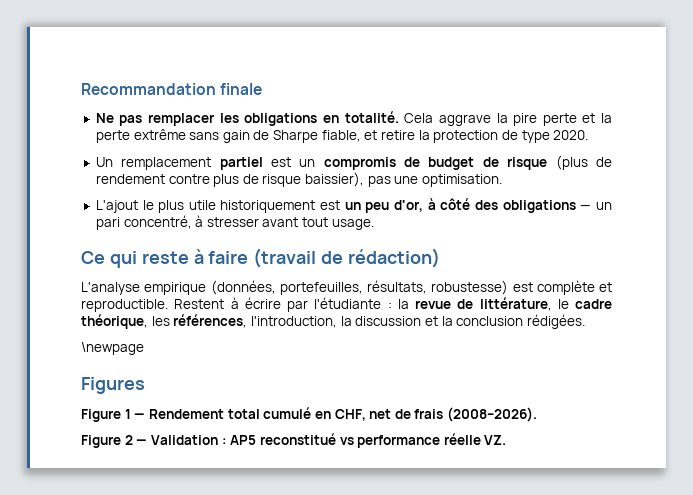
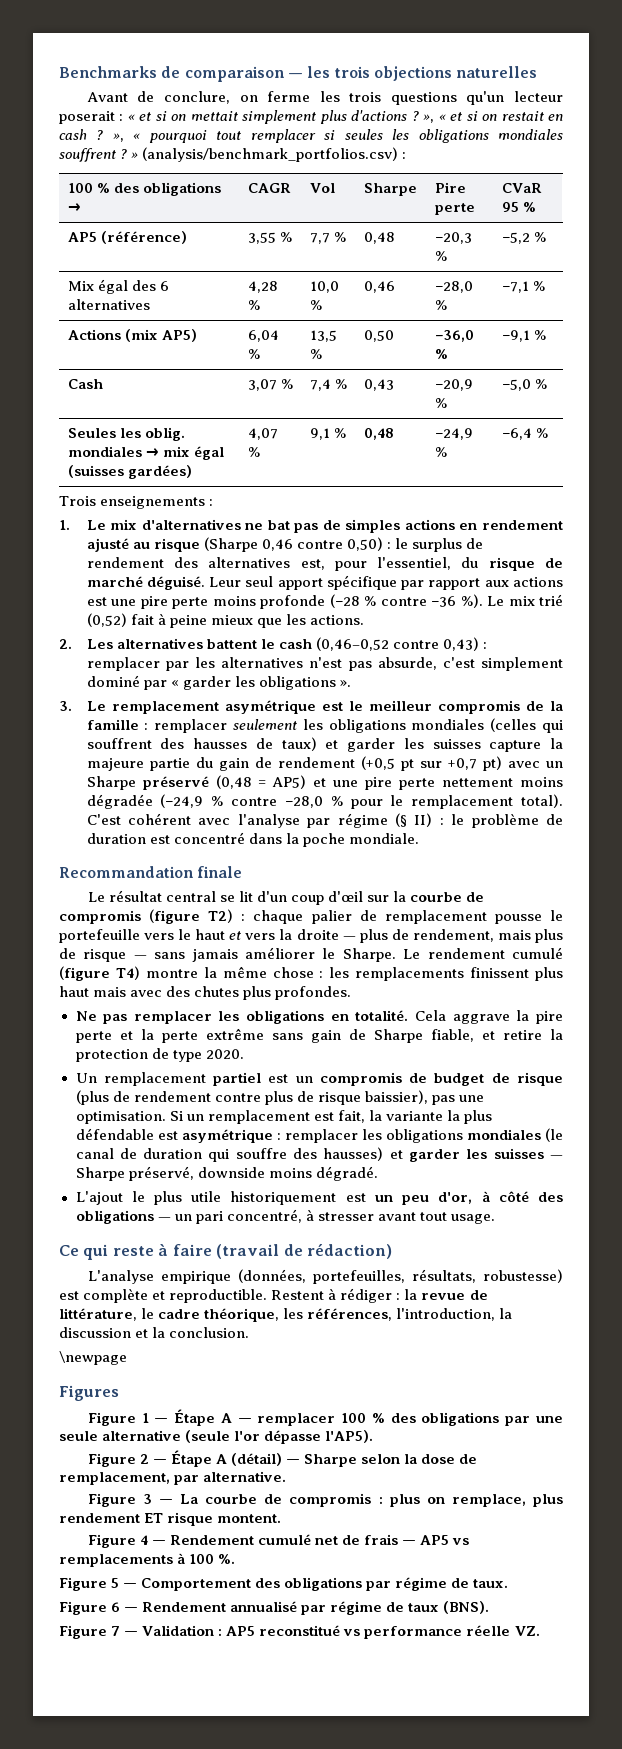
[81,83,263,95] Recommandation finale -> [59,66,538,82] [86,91,563,105] [59,110,564,124] [59,129,563,143] [59,147,407,162] [67,182,221,196] [67,203,81,212] [247,183,291,193] [309,183,335,193] [363,183,417,196] [434,182,466,193] [434,203,475,215] [501,183,542,193] [501,202,536,212] [67,231,187,244] [247,232,292,244] [309,232,346,244] [363,232,395,244] [434,232,472,244] [434,251,447,261] [501,232,546,244] [67,279,169,294] [67,299,150,310] [247,281,278,293] [247,300,260,310] [309,281,339,293] [309,300,322,310] [363,281,395,293] [434,281,473,293] [434,300,447,310] [501,281,545,293] [67,329,197,342] [247,330,279,342] [247,349,260,359] [309,330,337,342] [309,349,322,359] [363,330,394,342] [434,330,474,342] [434,349,448,359] [501,330,546,342] [67,379,103,389] [247,379,293,391] [309,379,347,391] [363,379,394,391] [434,379,473,391] [434,398,447,408] [501,379,547,391] [67,427,185,441] [67,446,224,460] [67,465,192,479] [247,428,278,440] [247,447,260,457] [309,428,346,440] [363,428,394,440] [434,428,473,440] [434,447,447,457] [501,428,548,440] [59,496,214,509] [59,519,563,533] [86,537,484,552] [86,557,563,571] [86,575,563,590] [86,594,563,609] [86,613,365,628] [59,637,488,651] [86,657,563,671] [86,675,351,690] [59,700,563,714] [86,718,563,733] [86,737,563,752] [86,756,563,771] [86,775,563,790] [86,794,563,809] [86,813,563,828] [86,832,419,847] [59,866,243,878] [87,890,485,905] [59,909,563,924] [59,929,563,943] [59,947,563,962] [59,966,563,981] [59,986,352,1000] Benchmarks de comparaison — les trois objections naturelles // Avant de conclure, on ferme les trois questions qu'un lecteur poserait : « et si on mettait simplement plus d'actions ? », « et si on restait en cash ? », « pourquoi tout remplacer si seules les obligations mondiales souffrent ? » (analysis/benchmark_portfolios.csv) : // 100 % des obligations → | CAGR | Vol | Sharpe | Pire perte | CVaR 95 % // AP5 (référence) | 3,55 % | 7,7 % | 0,48 | −20,3 % | −5,2 % // Mix égal des 6 alternatives | 4,28 % | 10,0 % | 0,46 | −28,0 % | −7,1 % // Actions (mix AP5) | 6,04 % | 13,5 % | 0,50 | −36,0 % | −9,1 % // Cash | 3,07 % | 7,4 % | 0,43 | −20,9 % | −5,0 % // Seules les oblig. mondiales → mix égal (suisses gardées) | 4,07 % | 9,1 % | 0,48 | −24,9 % | −6,4 % // Trois enseignements : // 1. Le mix d'alternatives ne bat pas de simples actions en rendement ajusté au risque (Sharpe 0,46 contre 0,50) : le surplus de rendement des alternatives est, pour l'essentiel, du risque de marché déguisé. Leur seul apport spécifique par rapport aux actions est une pire perte moins profonde (−28 % contre −36 %). Le mix trié (0,52) fait à peine mieux que les actions. // 2. Les alternatives battent le cash (0,46–0,52 contre 0,43) : remplacer par les alternatives n'est pas absurde, c'est simplement dominé par « garder les obligations ». // 3. Le remplacement asymétrique est le meilleur compromis de la famille : remplacer seulement les obligations mondiales (celles qui souffrent des hausses de taux) et garder les suisses capture la majeure partie du gain de rendement (+0,5 pt sur +0,7 pt) avec un Sharpe préservé (0,48 = AP5) et une pire perte nettement moins dégradée (−24,9 % contre −28,0 % pour le remplacement total). C'est cohérent avec l'analyse par régime (§ II) : le problème de duration est concentré dans la poche mondiale. // Recommandation finale // Le résultat central se lit d'un coup d'œil sur la courbe de compromis (figure T2) : chaque palier de remplacement pousse le portefeuille vers le haut et vers la droite — plus de rendement, mais plus de risque — sans jamais améliorer le Sharpe. Le rendement cumulé (figure T4) montre la même chose : les remplacements finissent plus haut mais avec des chutes plus profondes.
(503, 180) none -> [169,1110,492,1124] [75,1128,563,1143] [75,1147,563,1162] [75,1166,378,1181] Si un remplacement est fait, la variante la plus défendable est asymétrique : remplacer les obligations mondiales (le canal de duration qui souffre des hausses) et garder les suisses — Sharpe préservé, downside moins dégradé.
[244,297,382,312] écrire par l'étudiante -> [340,1288,393,1303] rédiger
[456,314,585,329] conclusion rédigées. -> [169,1327,250,1338] conclusion.
[148,407,538,422] [81,435,133,448] Rendement total cumulé en CHF, net de frais (2008–2026). // Figure 2 -> [174,1409,563,1426] [59,1430,374,1444] [87,1450,478,1467] [59,1471,287,1485] [87,1493,563,1507] [59,1512,282,1526] [87,1534,470,1548] [59,1553,236,1567] [59,1577,509,1591] [59,1601,490,1615] [59,1625,121,1639] Étape A — remplacer 100 % des obligations par une seule alternative (seule l'or dépasse l'AP5). // Figure 2 — Étape A (détail) — Sharpe selon la dose de remplacement, par alternative. // Figure 3 — La courbe de compromis : plus on remplace, plus rendement ET risque montent. // Figure 4 — Rendement cumulé net de frais — AP5 vs remplacements à 100 %. // Figure 5 — Comportement des obligations par régime de taux. // Figure 6 — Rendement annualisé par régime de taux (BNS). // Figure 7

